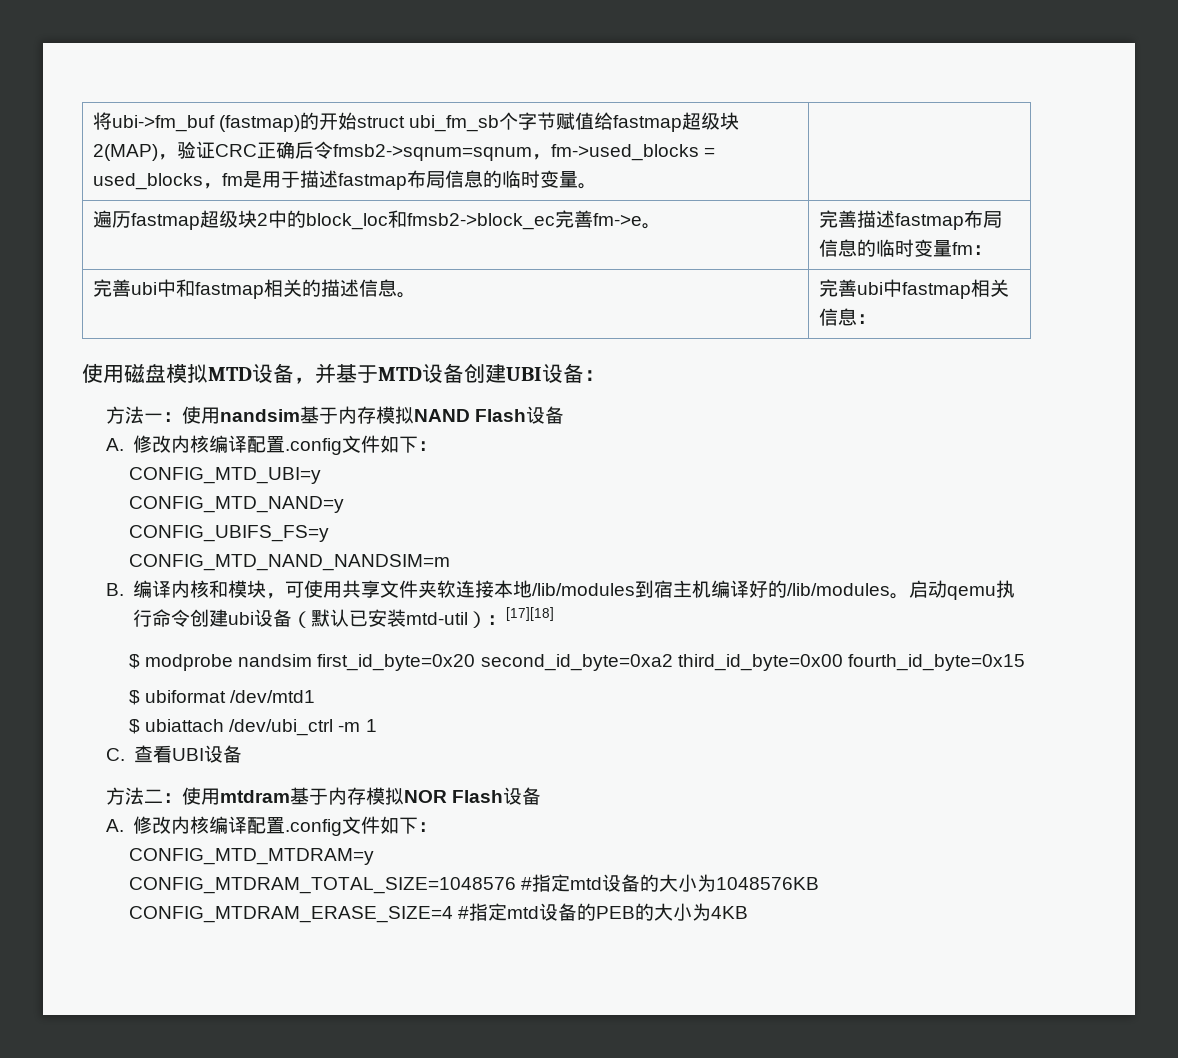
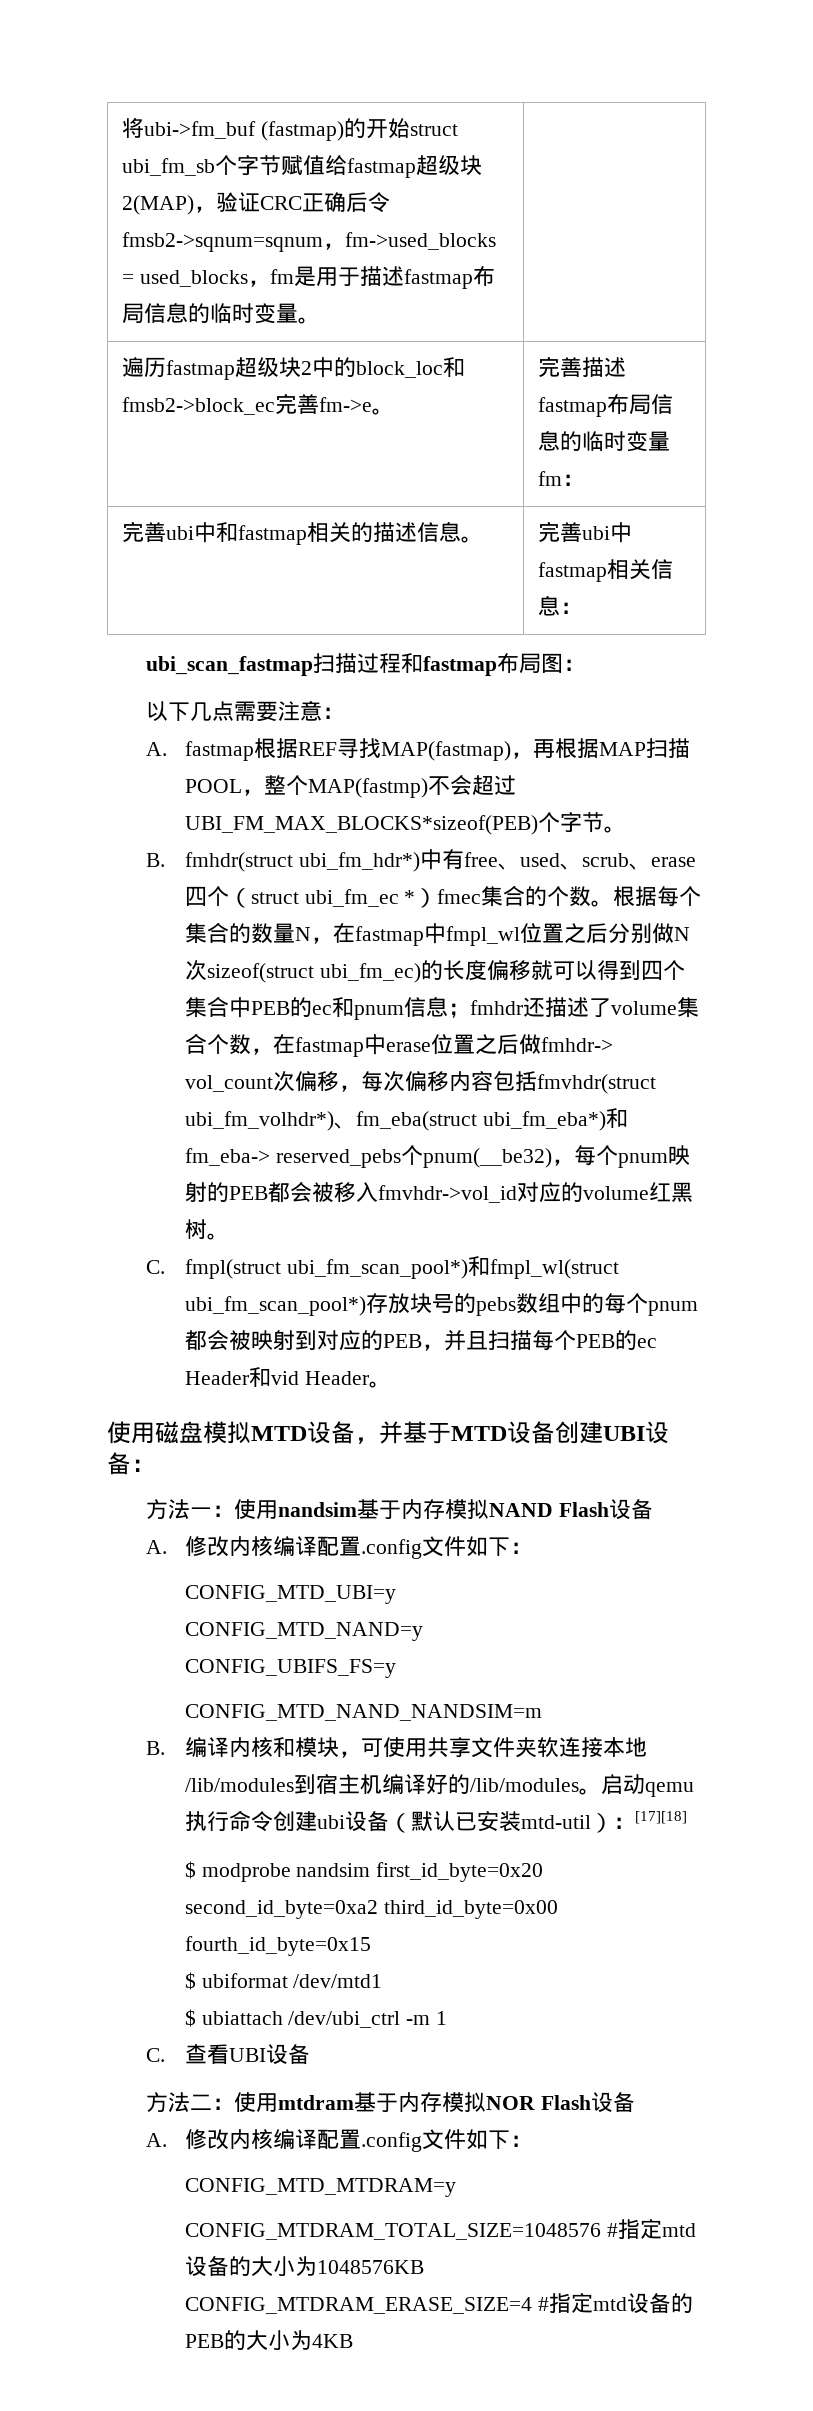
(877, 319) none -> [145,653,585,676] [145,700,344,722] [145,738,690,761] [184,775,516,798] [184,812,626,835] [145,849,696,872] [184,885,702,908] [184,922,690,946] [184,960,685,983] [184,996,699,1020] [184,1033,613,1057] [184,1071,656,1094] [184,1108,628,1131] [184,1145,690,1168] [184,1182,693,1203] [184,1219,229,1240] [145,1256,619,1279] [184,1293,698,1316] [184,1330,657,1351] [184,1367,391,1388] // ubi_scan_fastmap扫描过程和fastmap布局图： // 以下几点需要注意： // A. fastmap根据REF寻找MAP(fastmap)，再根据MAP扫描POOL，整个MAP(fastmp)不会超过UBI_FM_MAX_BLOCKS*sizeof(PEB)个字节。 // B. fmhdr(struct ubi_fm_hdr*)中有free、used、scrub、erase四个（struct ubi_fm_ec *）fmec集合的个数。根据每个集合的数量N，在fastmap中fmpl_wl位置之后分别做N次sizeof(struct ubi_fm_ec)的长度偏移就可以得到四个集合中PEB的ec和pnum信息；fmhdr还描述了volume集合个数，在fastmap中erase位置之后做fmhdr-> vol_count次偏移，每次偏移内容包括fmvhdr(struct ubi_fm_volhdr*)、fm_eba(struct ubi_fm_eba*)和fm_eba-> reserved_pebs个pnum(__be32)，每个pnum映射的PEB都会被移入fmvhdr->vol_id对应的volume红黑树。 // C. fmpl(struct ubi_fm_scan_pool*)和fmpl_wl(struct ubi_fm_scan_pool*)存放块号的pebs数组中的每个pnum都会被映射到对应的PEB，并且扫描每个PEB的ec Header和vid Header。

